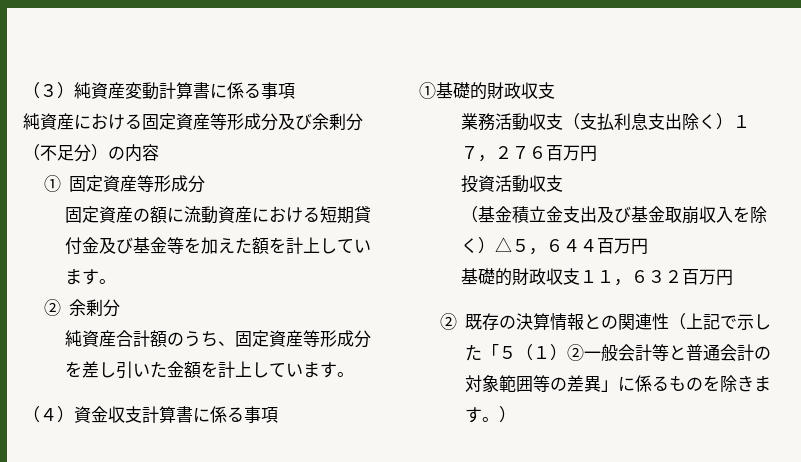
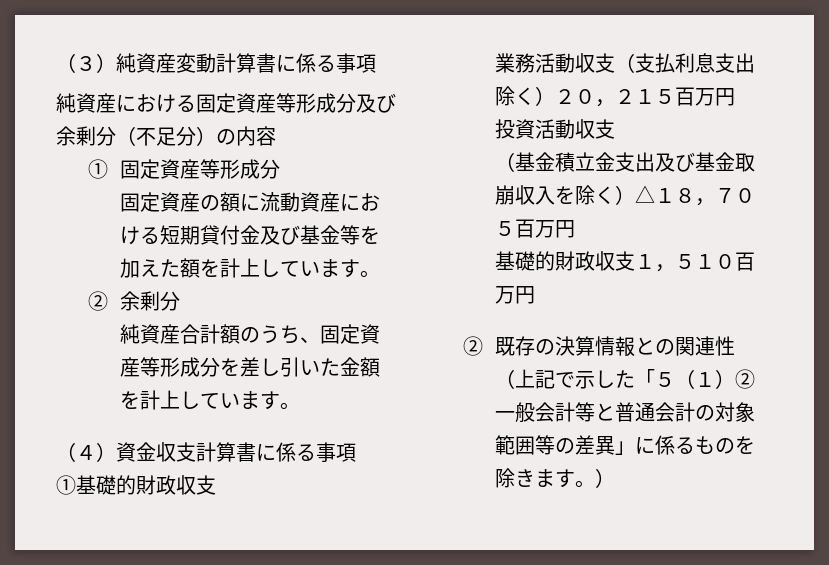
[732,115,750,128] [460,146,546,162] １７，２７６ -> [554,89,675,107] ２０，２１５
[511,239,597,255] ５，６４４ -> [654,188,755,206] [494,221,515,236] １８，７０５
[596,270,682,286] １，６３２ -> [654,254,735,272] ，５１０

